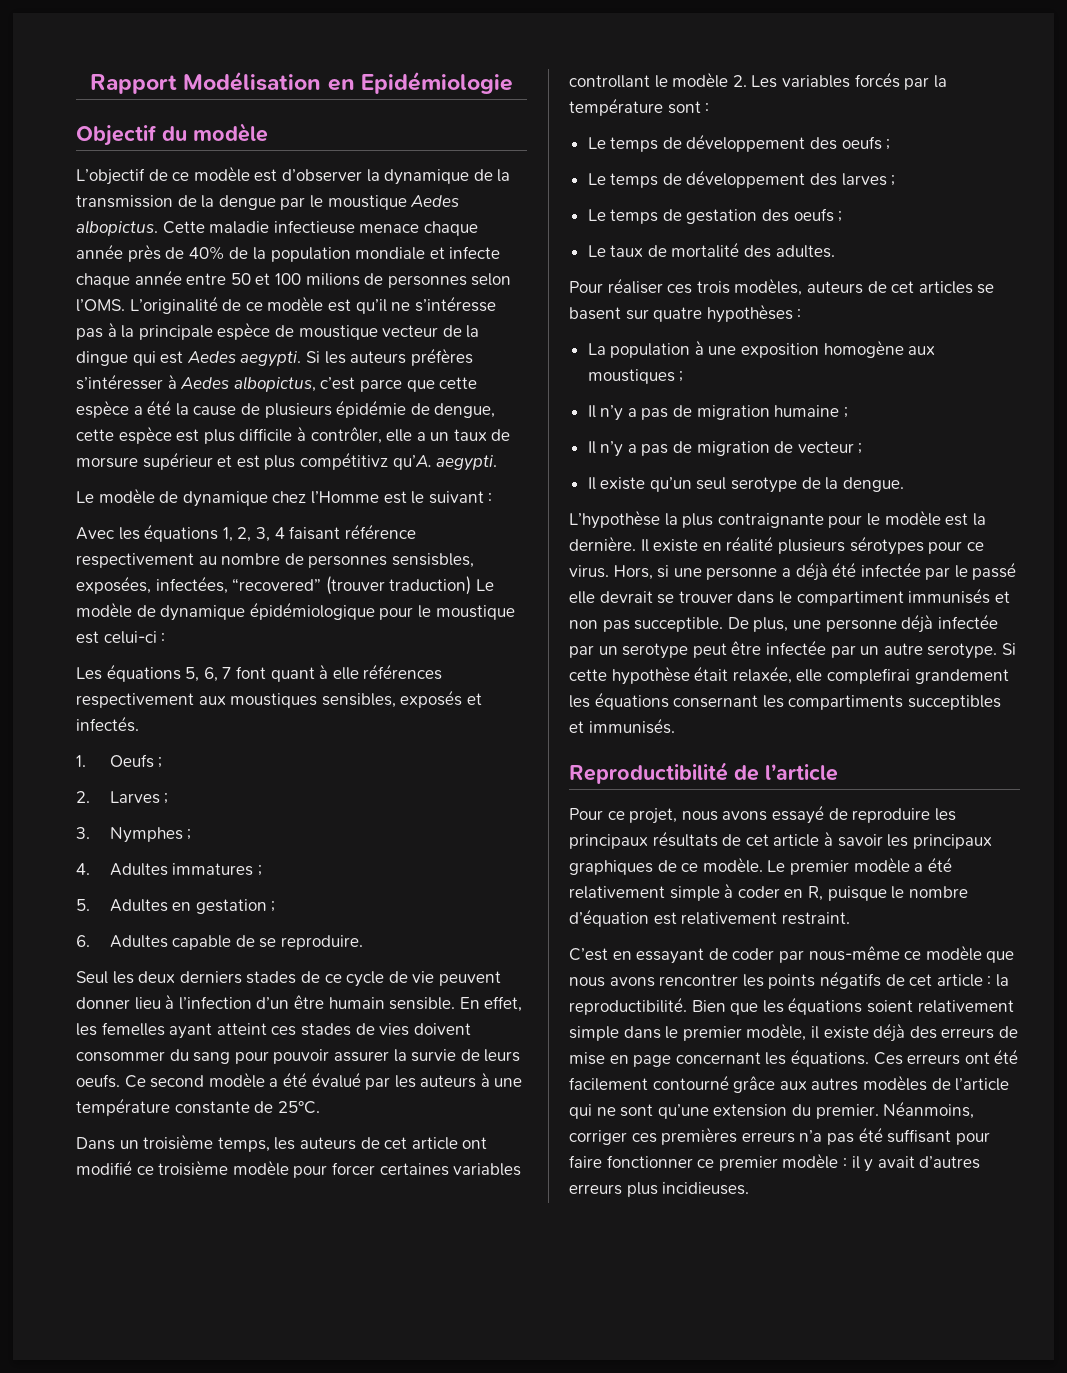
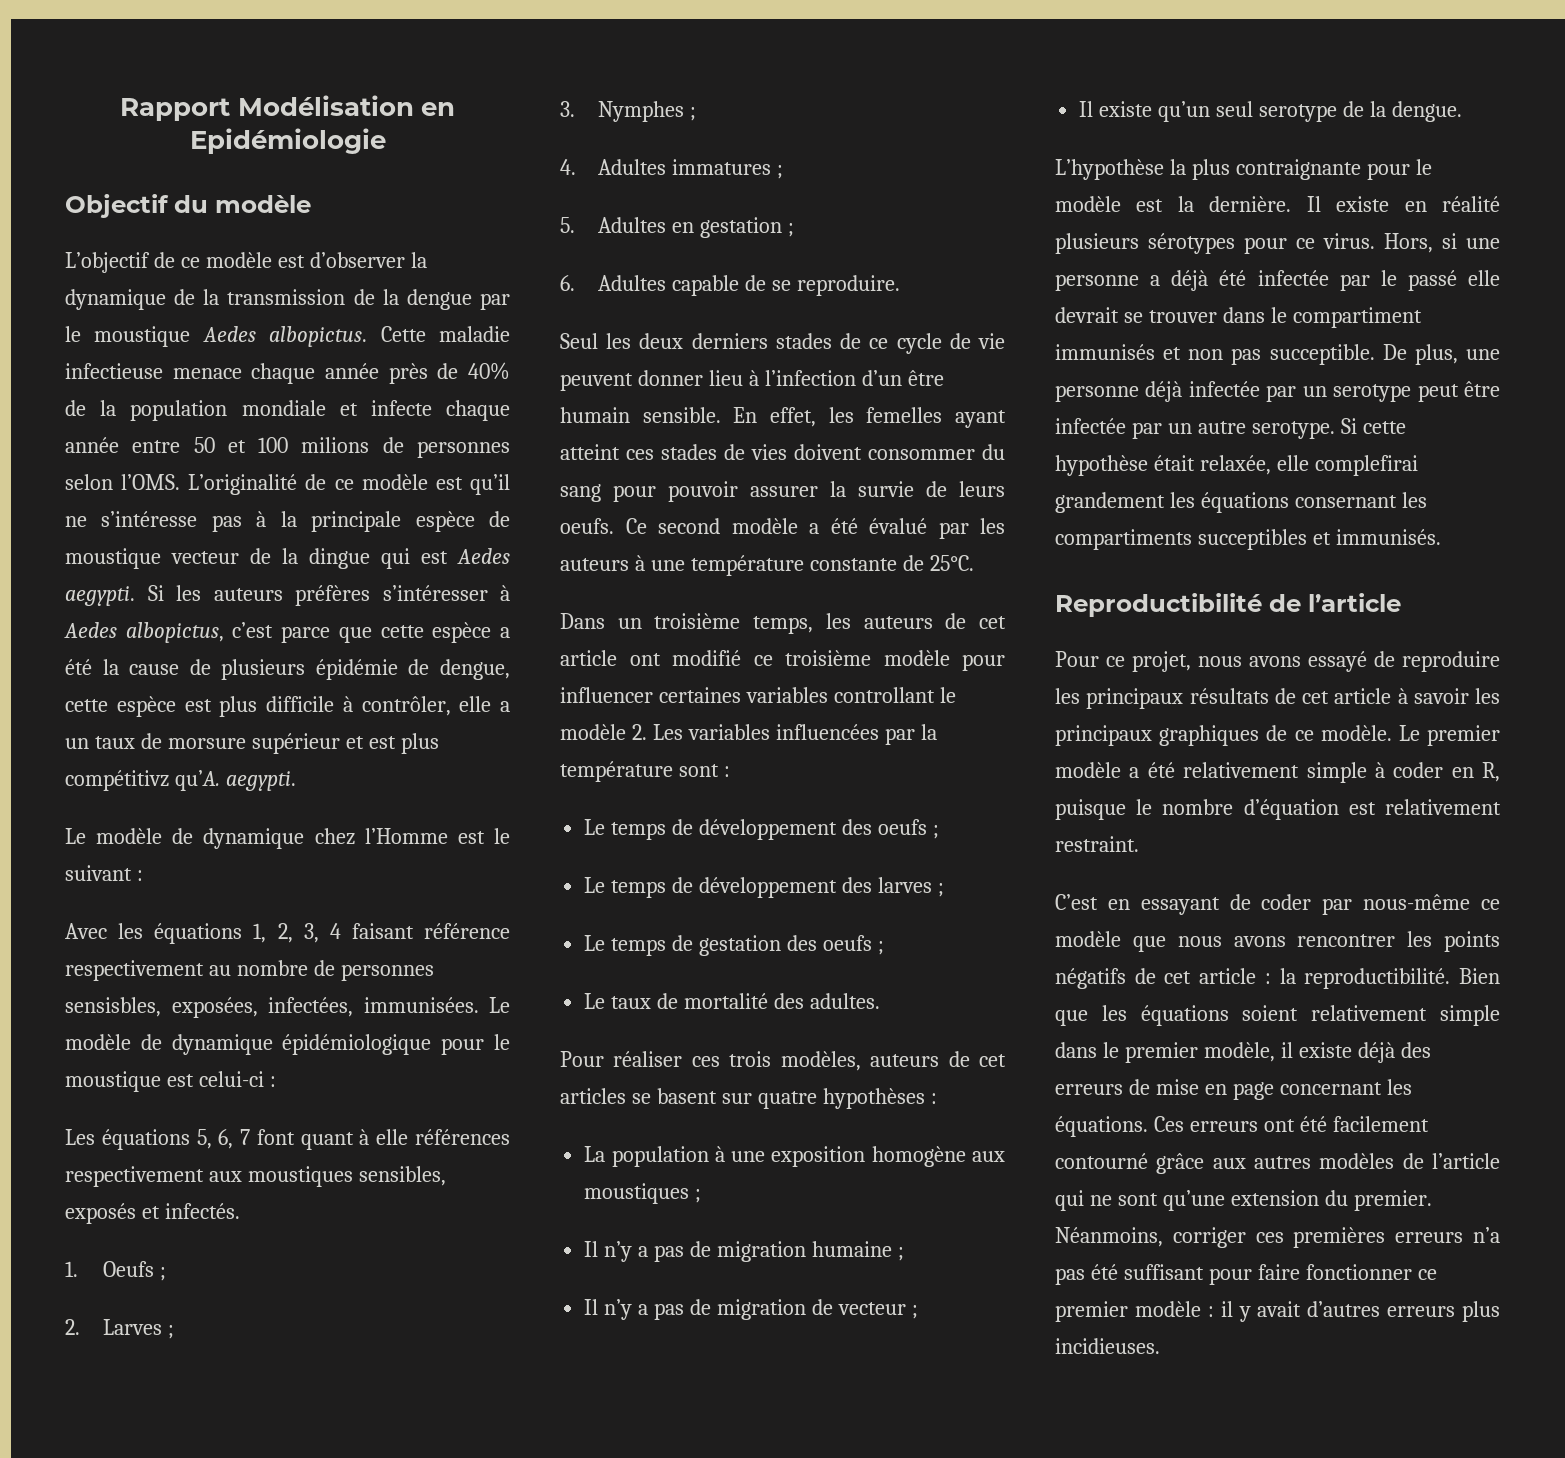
[232,576,472,595] “recovered” (trouver traduction) -> [363,997,479,1013] immunisées.
[331,1162,375,1175] forcer -> [560,687,653,703] influencer
[854,72,900,88] forcés -> [775,724,879,740] influencées

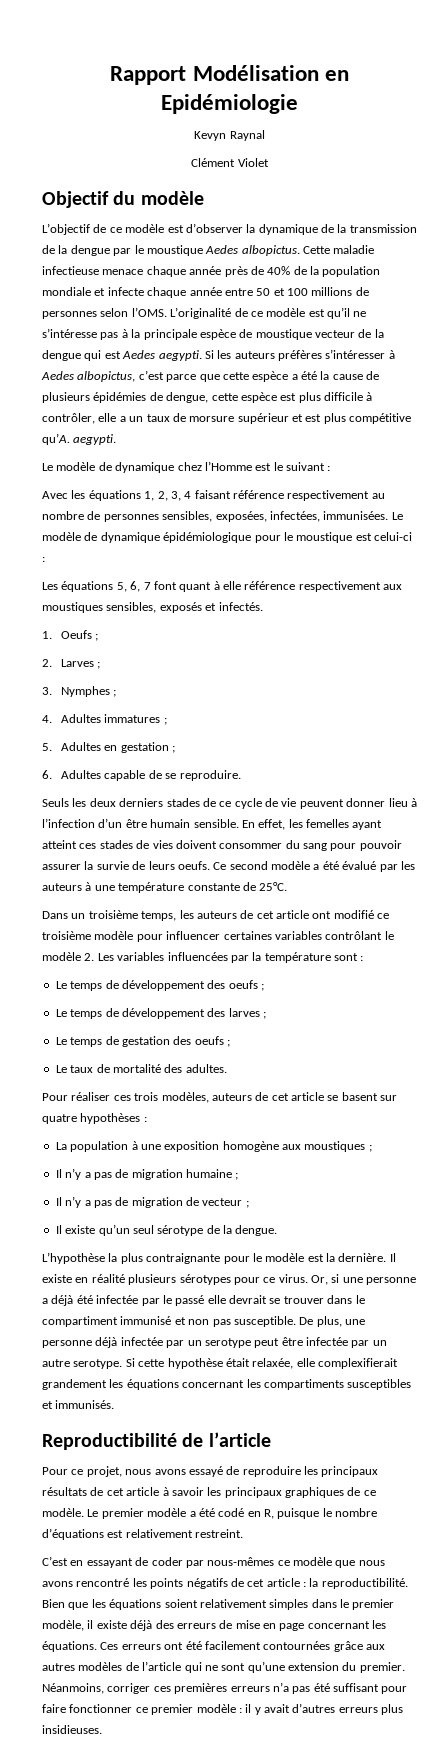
(386, 141) none -> [194,130,265,141] [191,158,269,167] // Kevyn Raynal // Clément Violet
[301,437,370,453] milions -> [311,287,353,296] millions
[309,548,370,569] dingue -> [42,350,81,361] dengue
[315,659,398,680] épidémie -> [93,392,147,403] épidémies
[65,770,169,791] compétitivz -> [349,413,412,424] compétitive
[65,997,161,1017] sensisbles, -> [162,511,213,522] sensibles,
[414,1129,510,1145] références -> [244,581,296,590] référence
[560,333,598,349] Seul -> [42,798,69,807] Seuls
[833,687,935,703] controllant -> [325,931,383,940] contrôlant
[560,1088,626,1104] articles -> [291,1092,324,1101] article
[1258,104,1337,122] serotype -> [157,1225,204,1236] sérotype
[1384,233,1433,253] Hors, -> [311,1275,328,1285] Or,
[1055,344,1155,360] immunisés -> [120,1316,172,1325] immunisé
[1269,344,1375,365] succeptible. -> [233,1316,296,1327] susceptible.
[1314,455,1418,476] complefirai -> [318,1358,398,1369] complexifierait
[1294,495,1397,508] consernant -> [182,1380,245,1388] concernant
[1197,529,1307,550] succeptibles -> [347,1379,412,1390] susceptibles
[1183,762,1444,783] relativement simple à coder -> [218,1508,245,1517] codé
[1243,799,1339,820] d’équation -> [42,1528,104,1540] d’équations
[1055,836,1139,852] restraint. -> [195,1529,244,1538] restreint.
[1363,894,1471,910] nous-même -> [207,1557,275,1566] nous-mêmes
[1297,934,1396,947] rencontrer -> [76,1578,130,1587] rencontré
[1440,1005,1500,1026] simple -> [269,1599,309,1610] simples
[1055,1153,1148,1169] contourné -> [263,1641,331,1650] contournées
[1055,1338,1160,1354] incidieuses. -> [42,1725,102,1734] insidieuses.

